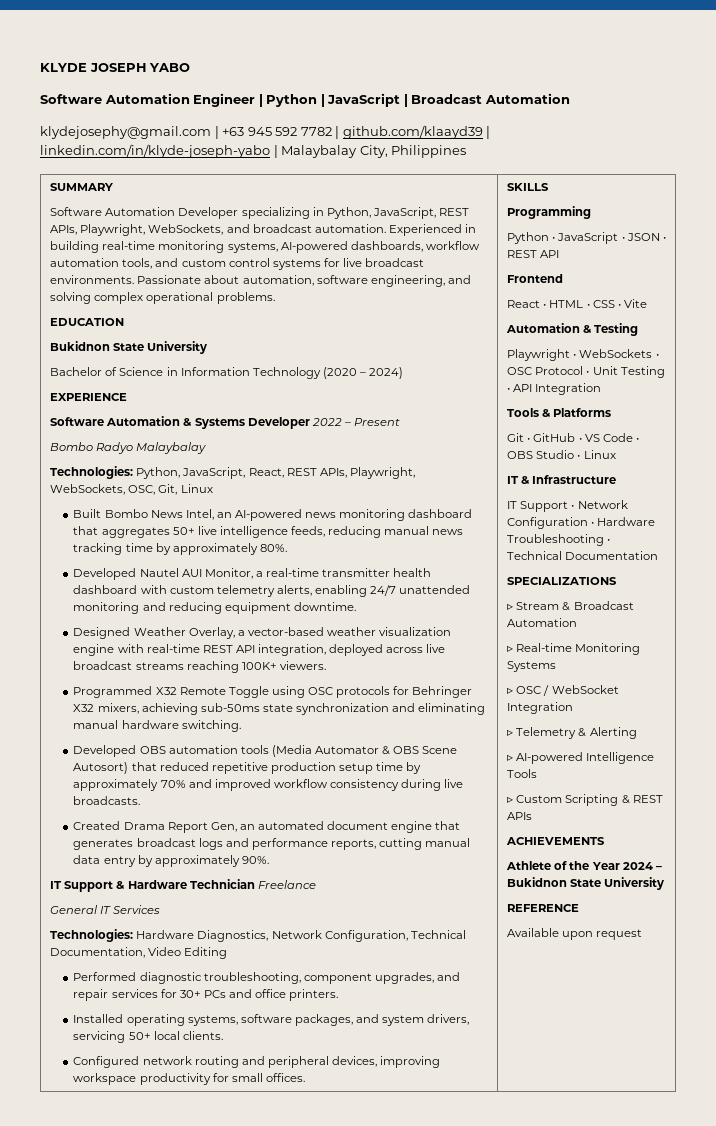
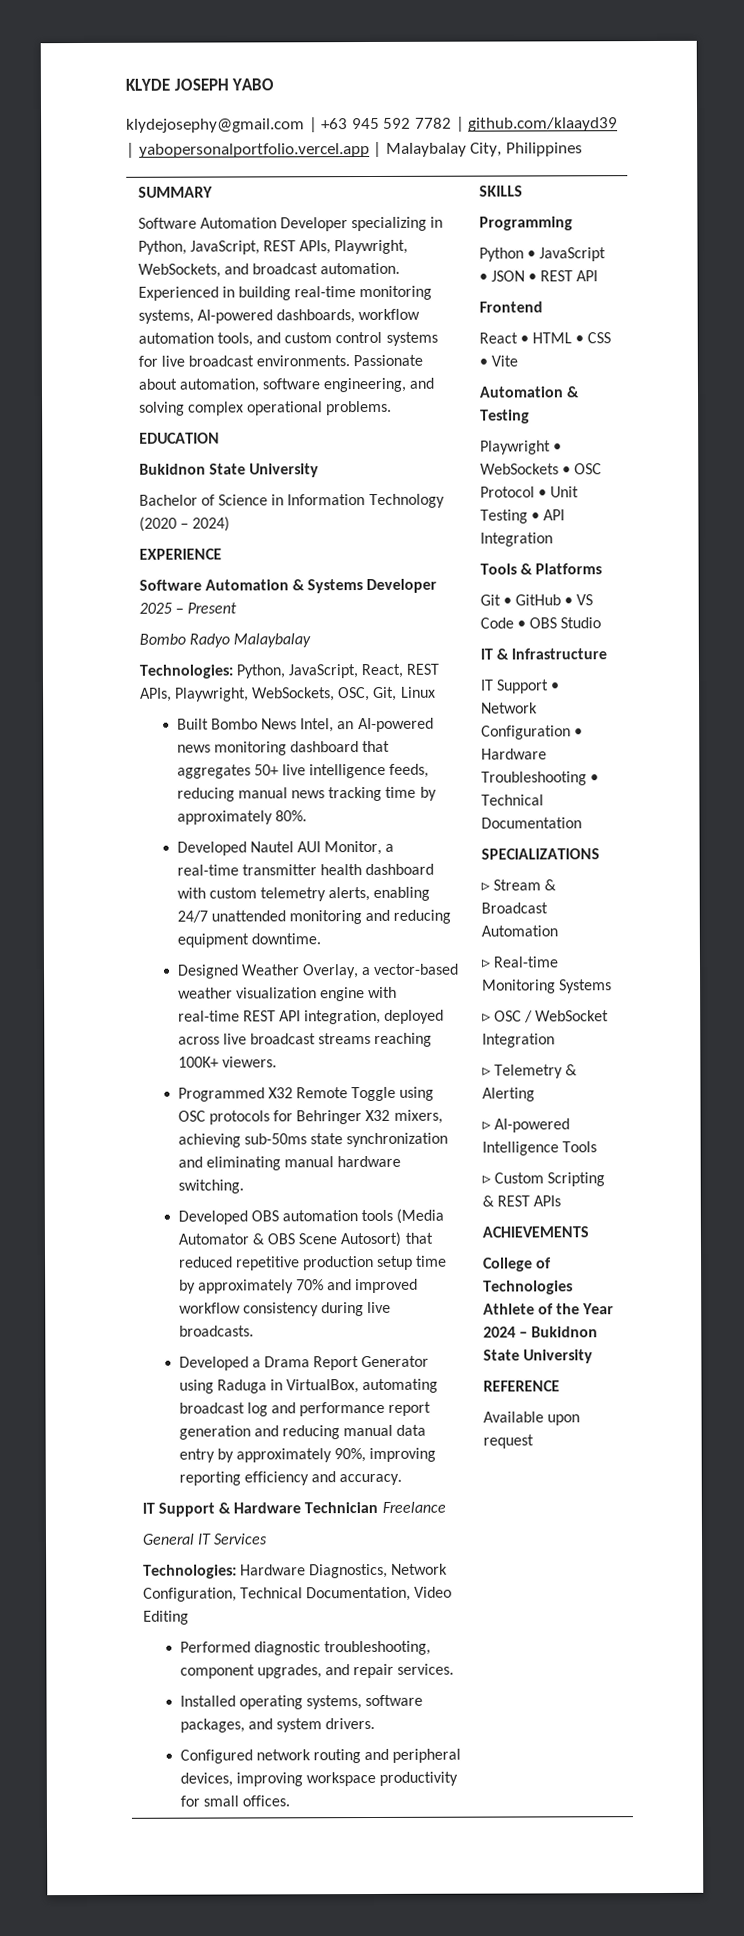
[40,93,570,107] // Software Automation Engineer | Python | JavaScript | Broadcast Automation -> (275, 84) none
[40,144,270,158] linkedin.com/in/klyde-joseph-yabo -> [138,143,370,158] yabopersonalportfolio.vercel.app
[311,418,342,426] 2022 -> [138,602,172,614] 2025
[73,821,461,833] [73,838,423,850] Created Drama Report Gen, an automated document engine that generates broadcast logs and performance reports, cutting -> [178,1355,430,1371] [178,1378,439,1394] [178,1401,432,1417] [178,1425,341,1440] Developed a Drama Report Generator using Raduga in VirtualBox, automating broadcast log and performance report generation and reducing
[241,856,269,864] 90%. -> [334,1447,437,1463] [178,1471,403,1486] 90%, improving reporting efficiency and accuracy.
[111,989,339,1001] services for 30+ PCs and office printers. -> [397,1663,455,1675] services.
[427,1014,470,1025] [73,1031,223,1043] drivers, servicing 50+ local clients. -> [325,1717,376,1730] drivers.
[577,450,616,459] • Linux -> (602, 623) none
(606, 841) none -> [482,1257,552,1272] [482,1280,573,1295] College of Technologies

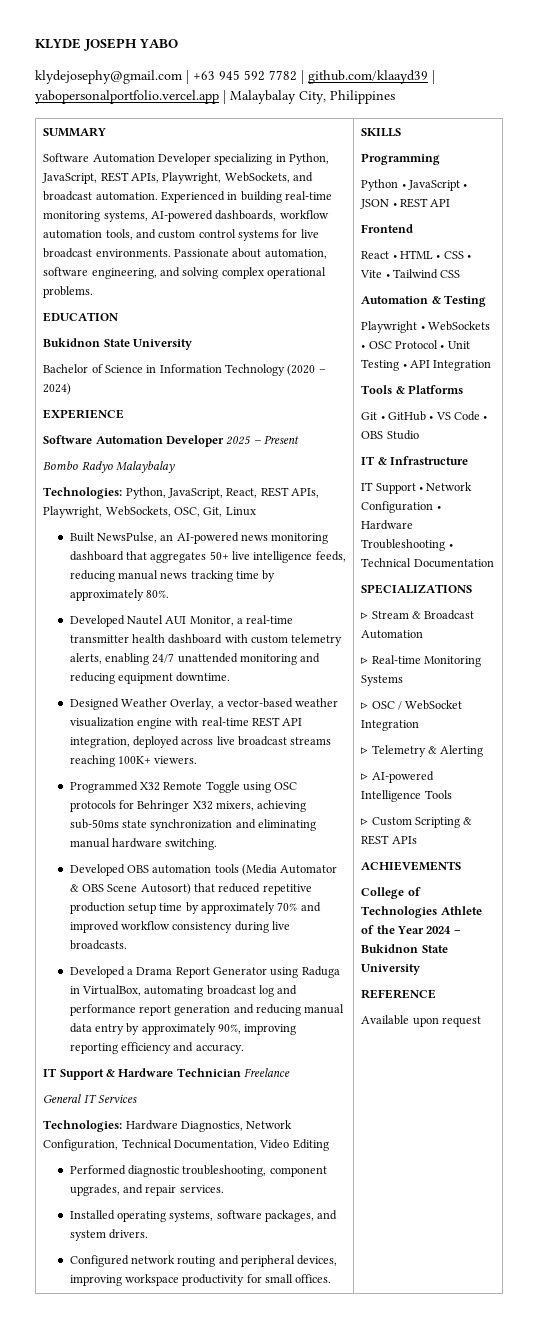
[292,579,364,594] & Systems -> (163, 440) none
[210,718,335,733] Bombo News Intel, -> [96,532,157,543] NewsPulse,
(518, 361) none -> [385,269,461,279] • Tailwind CSS

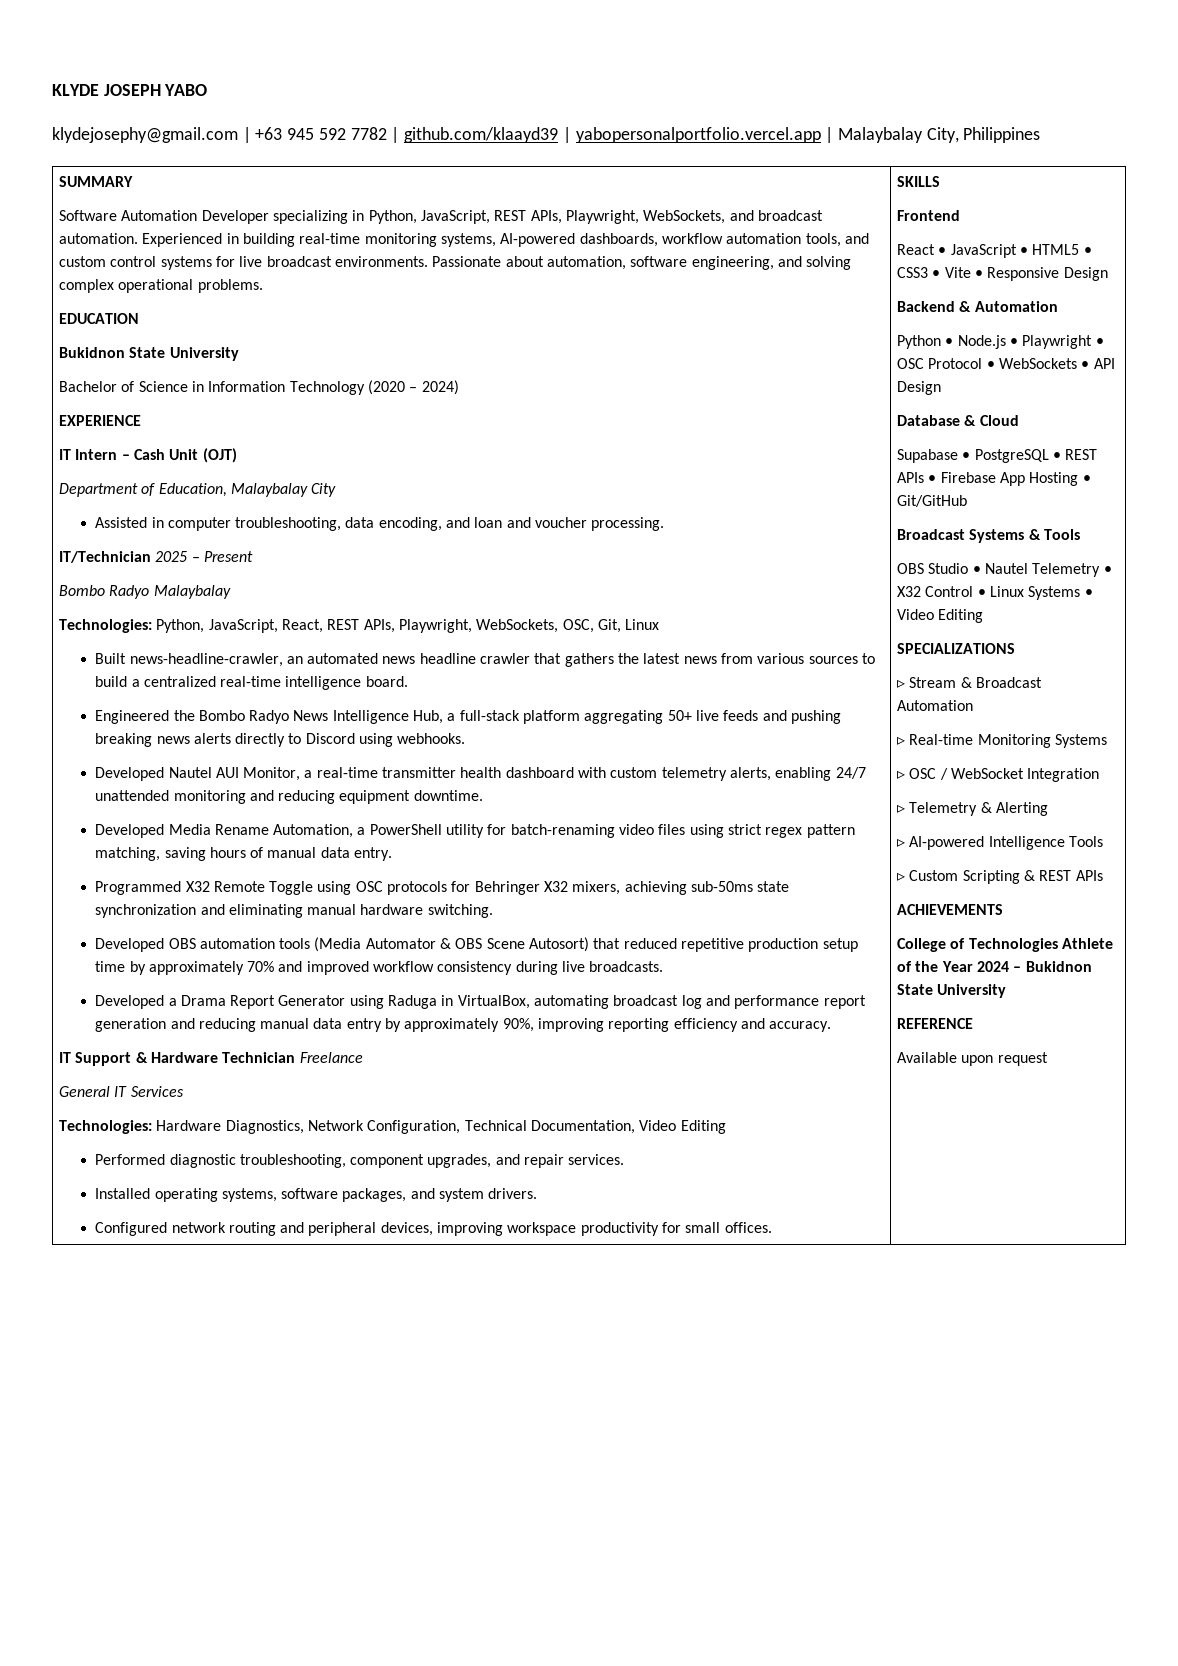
[43,435,224,447] Software Automation Developer -> [59,448,237,463] [59,483,337,497] [95,517,665,531] [59,551,152,563] IT Intern – Cash Unit (OJT) // Department of Education, Malaybalay City // Assisted in computer troubleshooting, data encoding, and loan and voucher processing. // IT/Technician
[96,532,329,544] [69,551,346,563] [69,570,276,582] [69,589,169,601] NewsPulse, an AI-powered news monitoring dashboard that aggregates 50+ live intelligence feeds, reducing manual news tracking time by approximately 80%. -> [129,653,875,667] [95,676,408,690] [95,710,841,724] [95,733,466,747] news-headline-crawler, an automated news headline crawler that gathers the latest news from various sources to build a centralized real-time intelligence board. // Engineered the Bombo Radyo News Intelligence Hub, a full-stack platform aggregating 50+ live feeds and pushing breaking news alerts directly to Discord using webhooks.
[69,698,339,710] [69,717,303,729] [69,736,332,748] [69,755,198,767] Designed Weather Overlay, a vector-based weather visualization engine with real-time REST API integration, deployed across live broadcast streams reaching 100K+ viewers. -> [95,824,855,838] [95,847,393,861] Developed Media Rename Automation, a PowerShell utility for batch-renaming video files using strict regex pattern matching, saving hours of manual data entry.
[361,153,441,165] [361,179,468,191] [360,198,451,209] [361,224,414,233] [361,250,472,259] [360,269,461,279] [361,295,486,307] [361,321,490,333] [361,340,470,349] [361,359,492,371] [361,385,463,394] [361,411,488,421] [361,430,419,440] [361,456,468,465] [361,482,473,494] [361,501,441,513] [361,520,414,530] [361,539,453,551] [361,558,494,568] Programming // Python • JavaScript • JSON • REST API // Frontend // React • HTML • CSS • Vite • Tailwind CSS // Automation & Testing // Playwright • WebSockets • OSC Protocol • Unit Testing • API Integration // Tools & Platforms // Git • GitHub • VS Code • OBS Studio // IT & Infrastructure // IT Support • Network Configuration • Hardware Troubleshooting • Technical Documentation -> [897,210,961,221] [897,244,1092,258] [897,267,1108,281] [897,301,1058,312] [897,335,1104,349] [897,358,1115,369] [897,381,942,395] [897,415,1019,426] [897,449,1098,463] [897,472,1091,486] [897,495,968,507] [897,529,1081,543] [897,563,1112,577] [897,586,1093,600] [897,609,984,623] Frontend // React • JavaScript • HTML5 • CSS3 • Vite • Responsive Design // Backend & Automation // Python • Node.js • Playwright • OSC Protocol • WebSockets • API Design // Database & Cloud // Supabase • PostgreSQL • REST APIs • Firebase App Hosting • Git/GitHub // Broadcast Systems & Tools // OBS Studio • Nautel Telemetry • X32 Control • Linux Systems • Video Editing

